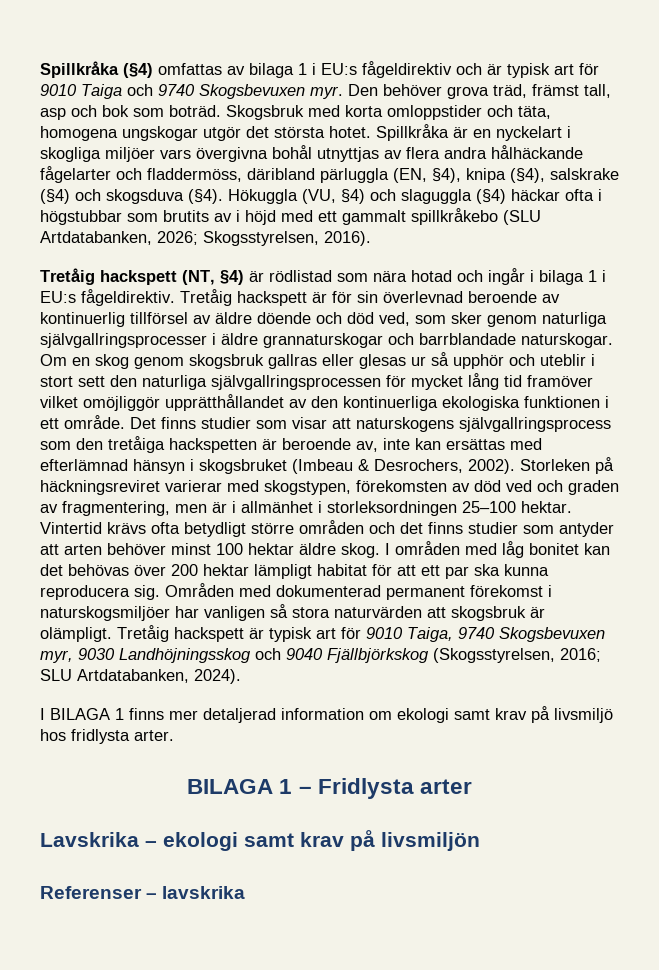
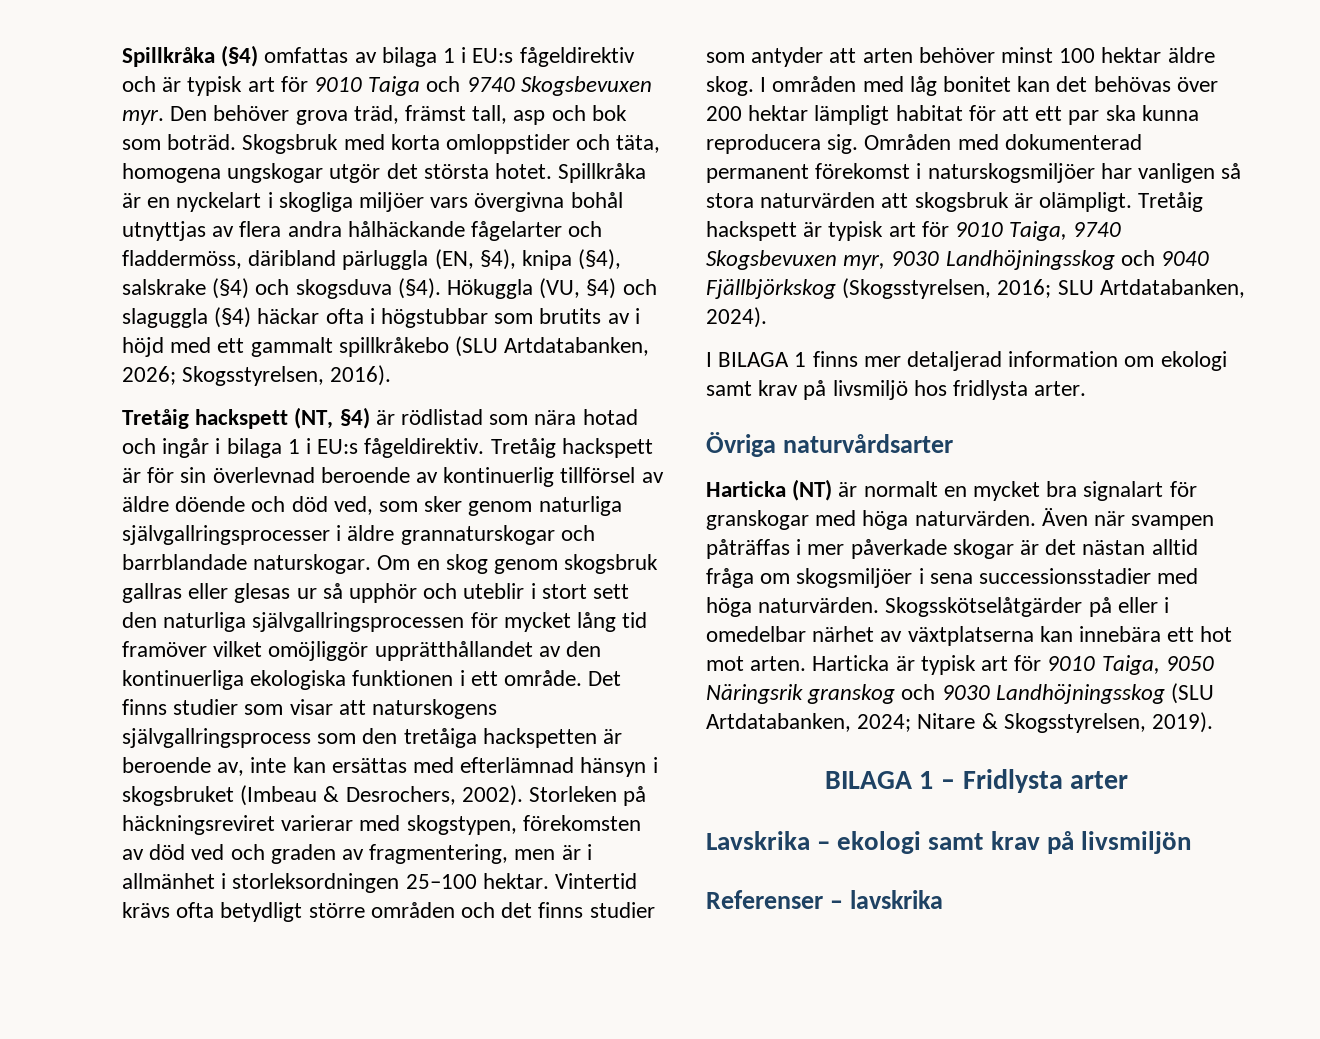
(174, 735) none -> [706,432,953,457] [706,479,1197,501] [706,508,1215,530] [706,539,1198,559] [706,568,1199,588] [706,597,1170,617] [706,626,1233,646] [706,655,1214,675] [706,683,1215,704] [706,712,1214,733] // Övriga naturvårdsarter // Harticka (NT) är normalt en mycket bra signalart för granskogar med höga naturvärden. Även när svampen påträffas i mer påverkade skogar är det nästan alltid fråga om skogsmiljöer i sena successionsstadier med höga naturvärden. Skogsskötselåtgärder på eller i omedelbar närhet av växtplatserna kan innebära ett hot mot arten. Harticka är typisk art för 9010 Taiga, 9050 Näringsrik granskog och 9030 Landhöjningsskog (SLU Artdatabanken, 2024; Nitare & Skogsstyrelsen, 2019).

